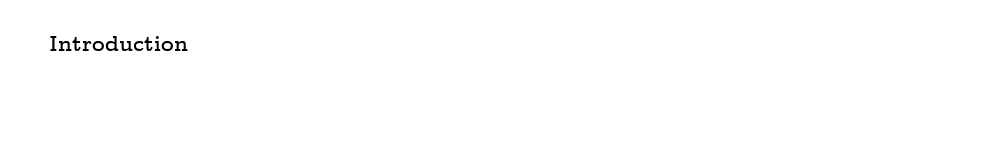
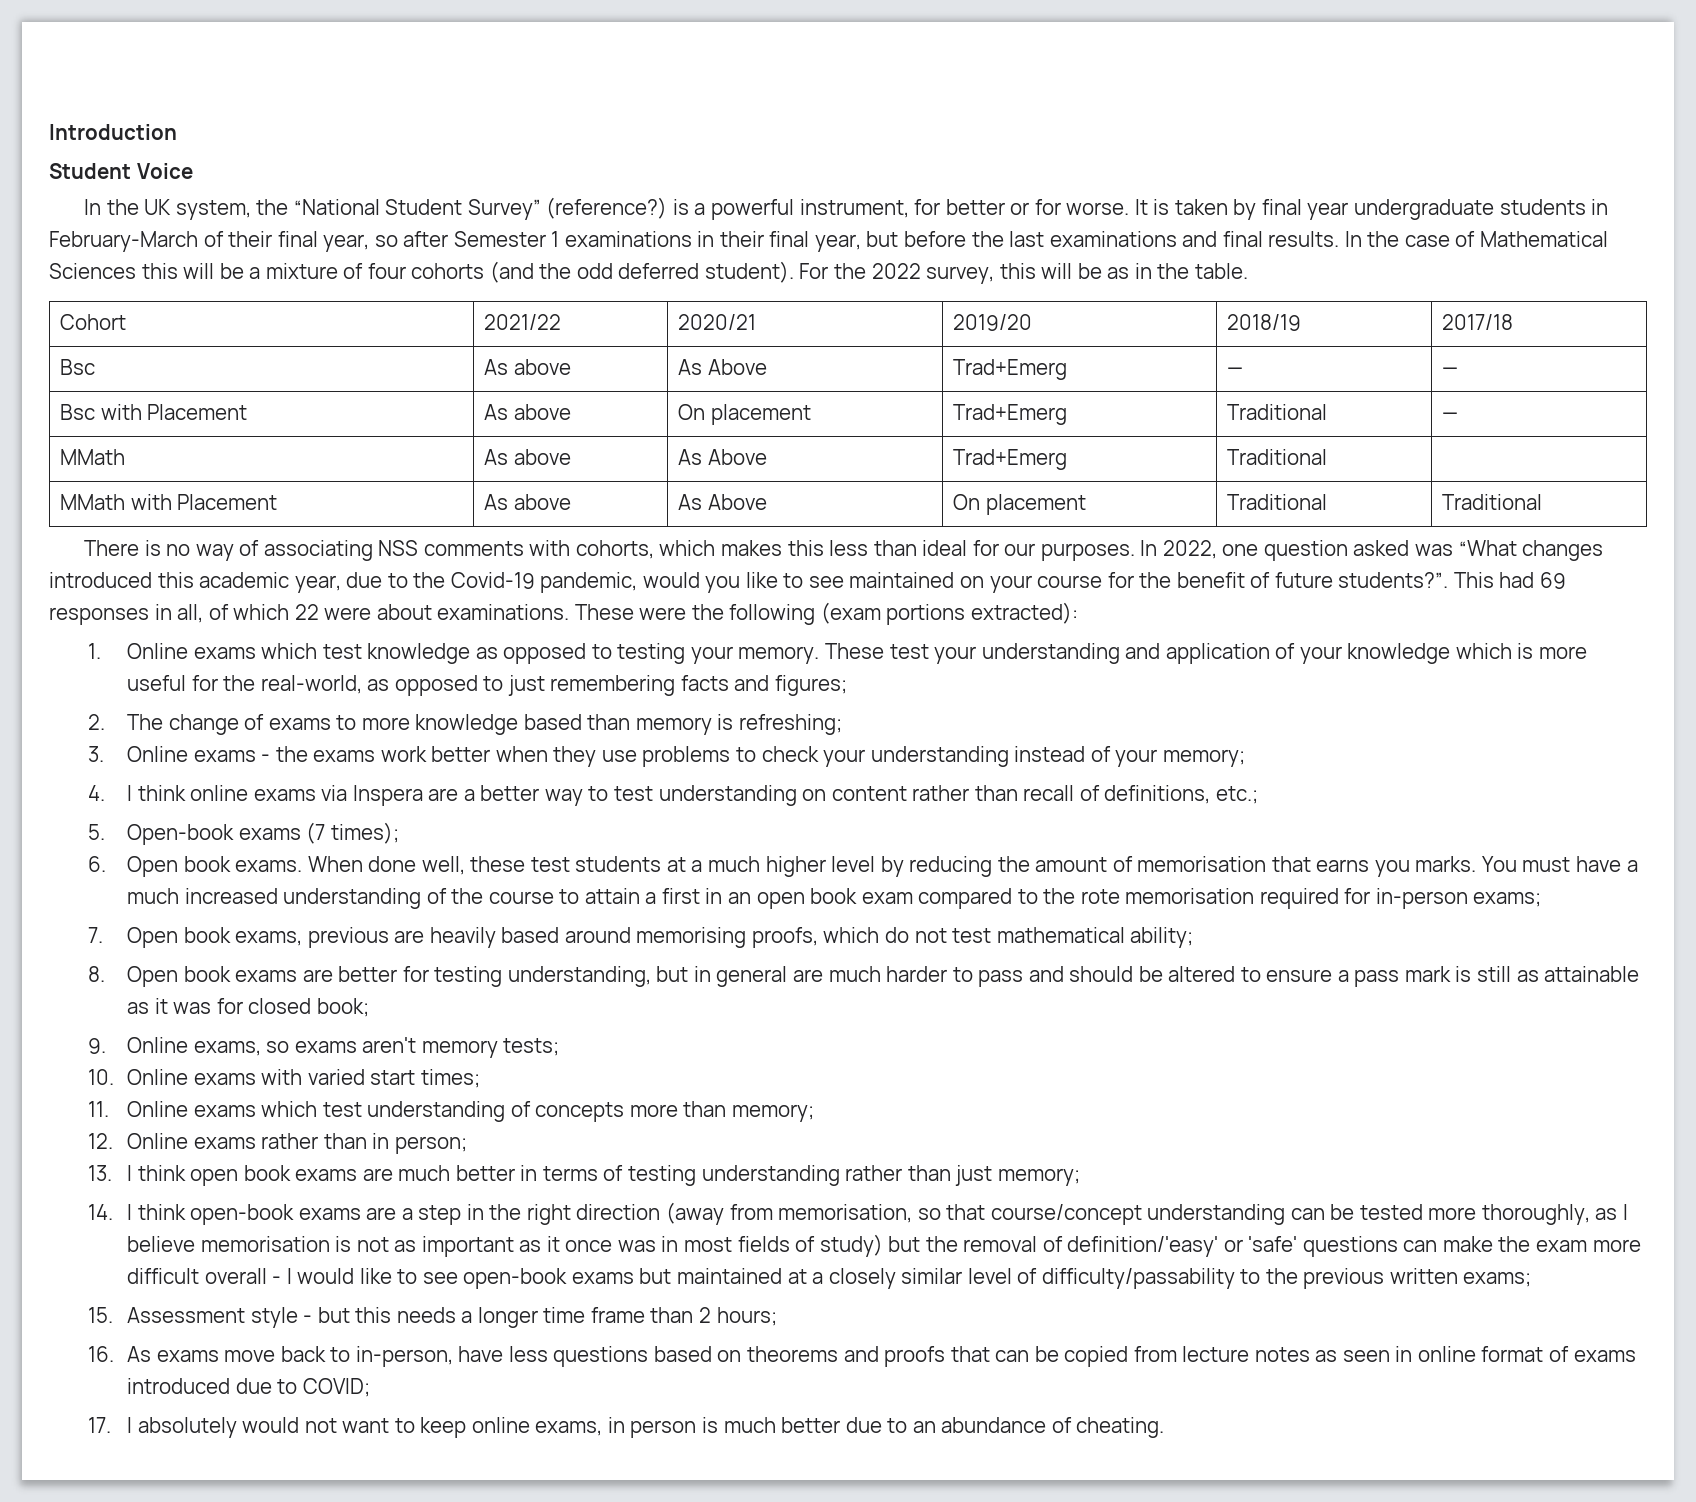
(188, 43) none -> [49,163,193,179] [84,197,1609,220] [49,231,1608,252] [49,261,1248,284] [60,314,127,330] [484,314,562,330] [678,314,757,330] [953,314,1033,331] [1227,314,1302,331] [1442,314,1514,330] [60,359,96,375] [484,359,571,375] [678,359,767,375] [953,359,1068,380] [1227,367,1244,375] [1442,367,1459,375] [60,404,248,420] [484,404,571,420] [678,404,811,425] [953,404,1068,425] [1227,404,1328,420] [1442,412,1459,420] [60,449,126,465] [484,449,571,465] [678,449,767,465] [953,449,1068,470] [1227,449,1328,465] [60,494,278,510] [484,494,571,510] [678,494,767,510] [953,494,1086,515] [1227,494,1328,510] [1442,494,1543,510] [84,540,1604,561] [49,572,1566,593] [49,602,1079,625] [88,643,1587,664] [127,675,847,696] [88,714,842,735] [88,746,1245,767] [88,785,1258,806] [88,822,399,845] [88,856,1638,877] [127,888,1542,909] [88,927,1194,948] [88,966,1640,987] [127,998,369,1017] [88,1037,560,1058] [88,1069,480,1088] [88,1101,814,1122] [88,1133,467,1154] [88,1165,1080,1186] [88,1202,1628,1225] [127,1234,1641,1257] [127,1268,1532,1289] [88,1307,777,1328] [88,1346,1636,1367] [127,1378,370,1397] [88,1417,1165,1438] // Student Voice // In the UK system, the “National Student Survey” (reference?) is a powerful instrument, for better or for worse. It is taken by final year undergraduate students in February-March of their final year, so after Semester 1 examinations in their final year, but before the last examinations and final results. In the case of Mathematical Sciences this will be a mixture of four cohorts (and the odd deferred student). For the 2022 survey, this will be as in the table. // Cohort | 2021/22 | 2020/21 | 2019/20 | 2018/19 | 2017/18 // Bsc | As above | As Above | Trad+Emerg | — | — // Bsc with Placement | As above | On placement | Trad+Emerg | Traditional | — // MMath | As above | As Above | Trad+Emerg | Traditional | // MMath with Placement | As above | As Above | On placement | Traditional | Traditional // There is no way of associating NSS comments with cohorts, which makes this less than ideal for our purposes. In 2022, one question asked was “What changes introduced this academic year, due to the Covid-19 pandemic, would you like to see maintained on your course for the benefit of future students?”. This had 69 responses in all, of which 22 were about examinations. These were the following (exam portions extracted): // 1. Online exams which test knowledge as opposed to testing your memory. These test your understanding and application of your knowledge which is more useful for the real-world, as opposed to just remembering facts and figures; // 2. The change of exams to more knowledge based than memory is refreshing; // 3. Online exams - the exams work better when they use problems to check your understanding instead of your memory; // 4. I think online exams via Inspera are a better way to test understanding on content rather than recall of definitions, etc.; // 5. Open-book exams (7 times); // 6. Open book exams. When done well, these test students at a much higher level by reducing the amount of memorisation that earns you marks. You must have a much increased understanding of the course to attain a first in an open book exam compared to the rote memorisation required for in-person exams; // 7. Open book exams, previous are heavily based around memorising proofs, which do not test mathematical ability; // 8. Open book exams are better for testing understanding, but in general are much harder to pass and should be altered to ensure a pass mark is still as attainable as it was for closed book; // 9. Online exams, so exams aren't memory tests; // 10. Online exams with varied start times; // 11. Online exams which test understanding of concepts more than memory; // 12. Online exams rather than in person; // 13. I think open book exams are much better in terms of testing understanding rather than just memory; // 14. I think open-book exams are a step in the right direction (away from memorisation, so that course/concept understanding can be tested more thoroughly, as I believe memorisation is not as important as it once was in most fields of study) but the removal of definition/'easy' or 'safe' questions can make the exam more difficult overall - I would like to see open-book exams but maintained at a closely similar level of difficulty/passability to the previous written exams; // 15. Assessment style - but this needs a longer time frame than 2 hours; // 16. As exams move back to in-person, have less questions based on theorems and proofs that can be copied from lecture notes as seen in online format of exams introduced due to COVID; // 17. I absolutely would not want to keep online exams, in person is much better due to an abundance of cheating.

